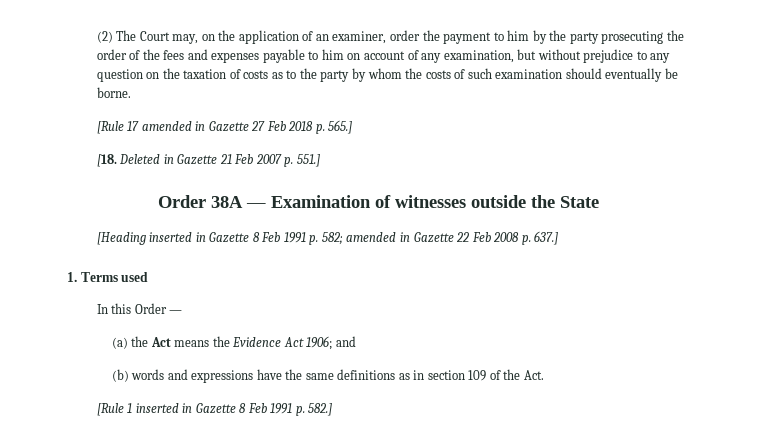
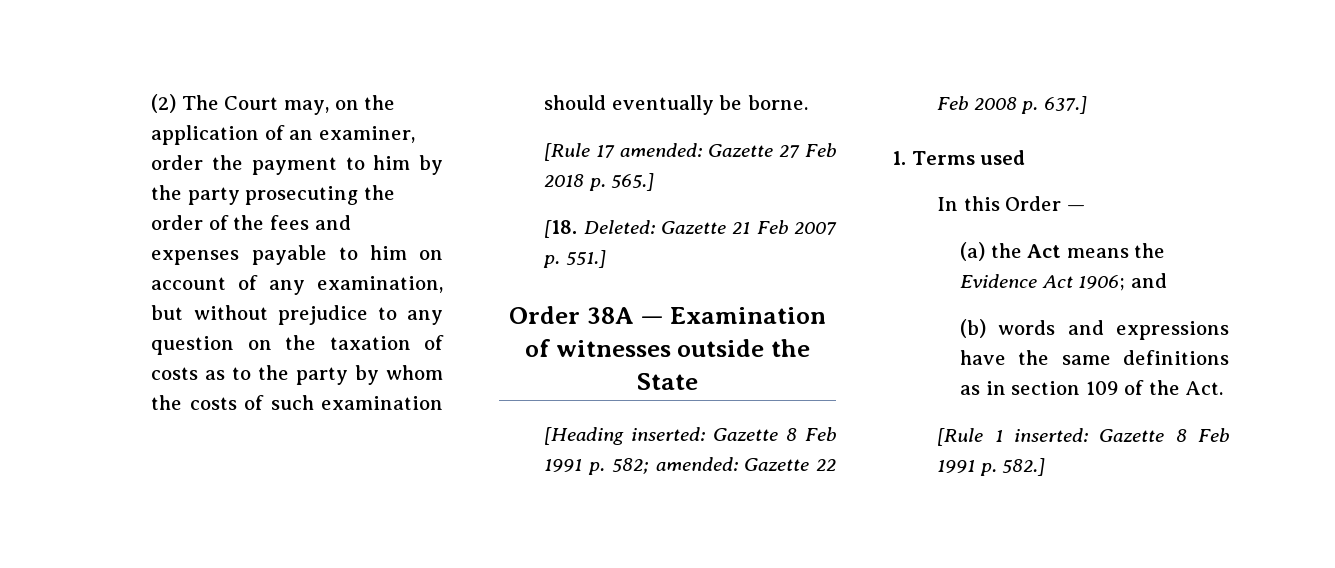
[141,121,206,131] amended in -> [620,143,703,157] amended:
[119,154,174,164] Deleted in -> [583,220,655,234] Deleted:
[149,232,206,242] inserted in -> [631,427,706,441] inserted:
[346,232,410,242] amended in -> [655,457,738,471] amended:
[135,403,193,413] inserted in -> [1014,428,1089,442] inserted:

